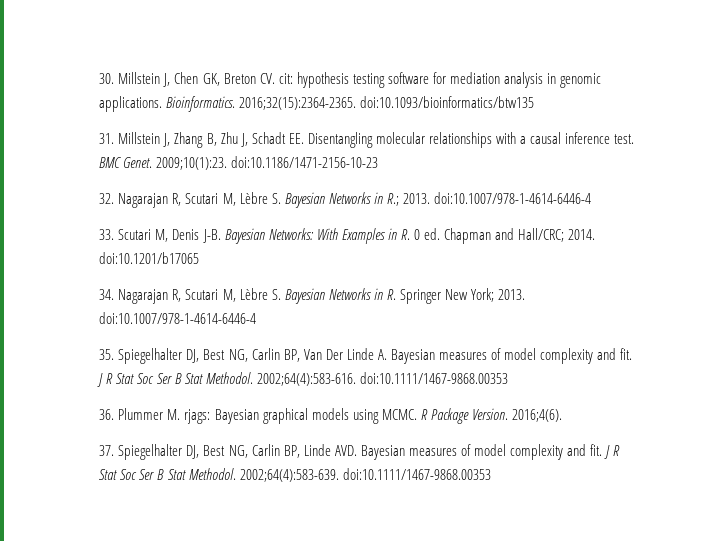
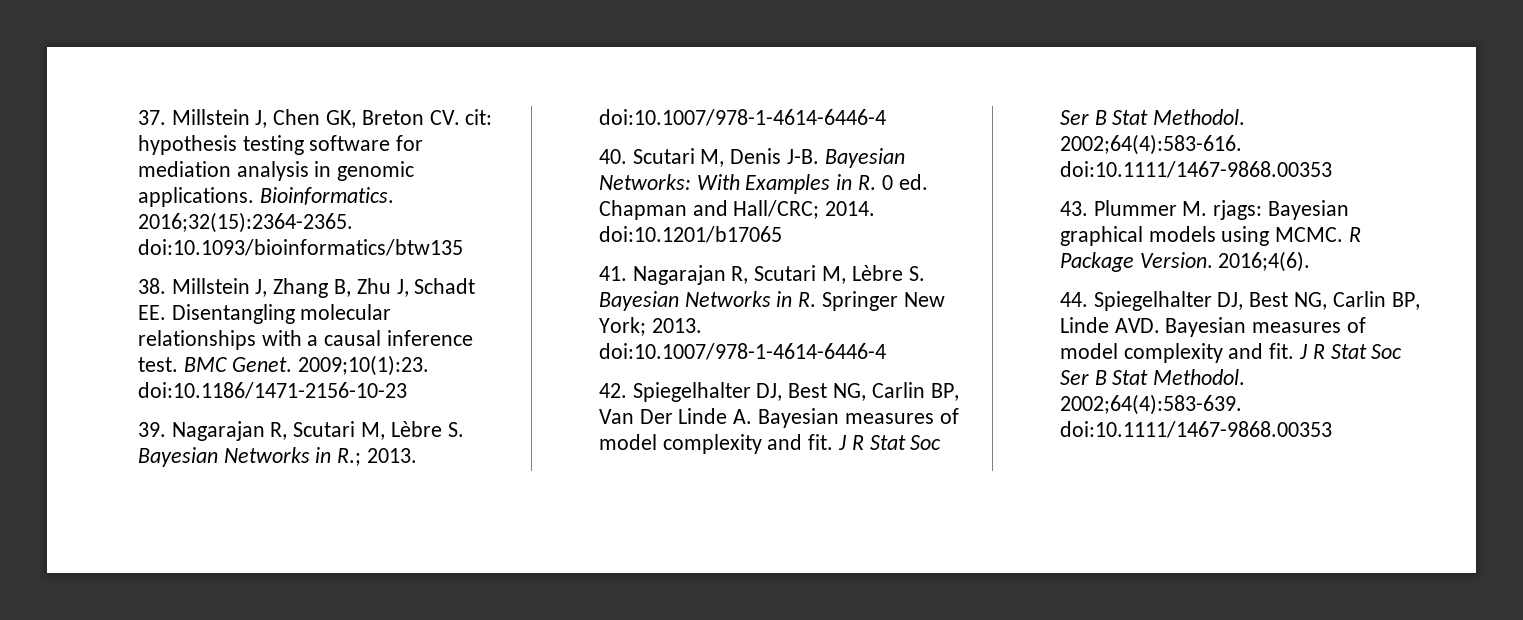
[99,73,115,84] 30. -> [137,110,166,125] 37.
[99,133,115,144] 31. -> [137,278,166,294] 38.
[99,193,115,204] 32. -> [137,422,166,437] 39.
[99,229,115,240] 33. -> [598,149,627,164] 40.
[99,289,115,300] 34. -> [598,266,627,281] 41.
[99,349,115,360] 35. -> [598,383,627,398] 42.
[99,409,115,420] 36. -> [1059,201,1088,216] 43.
[99,445,115,456] 37. -> [1059,292,1088,307] 44.

